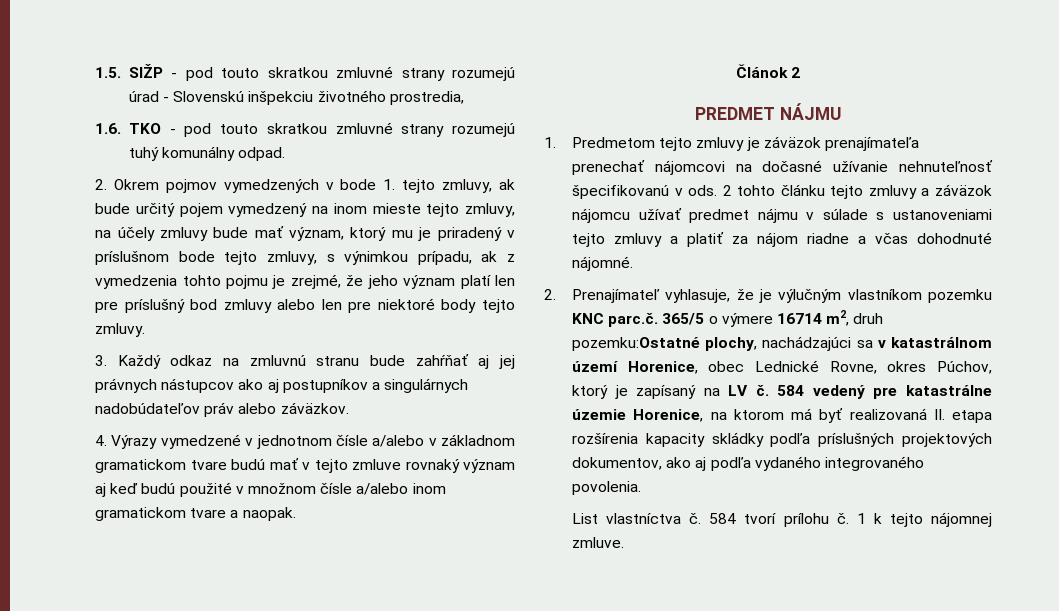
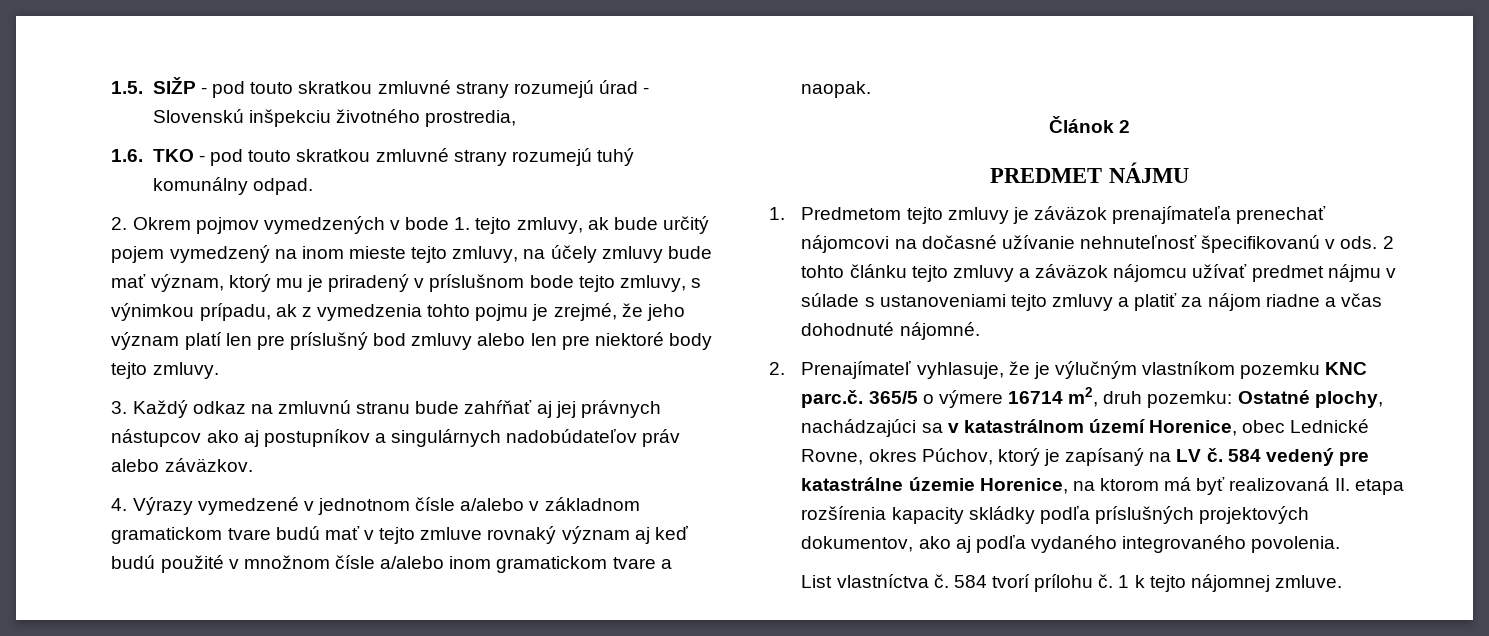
[572,337,701,351] pozemku:Ostatné -> [1147,390,1310,408] pozemku: Ostatné

